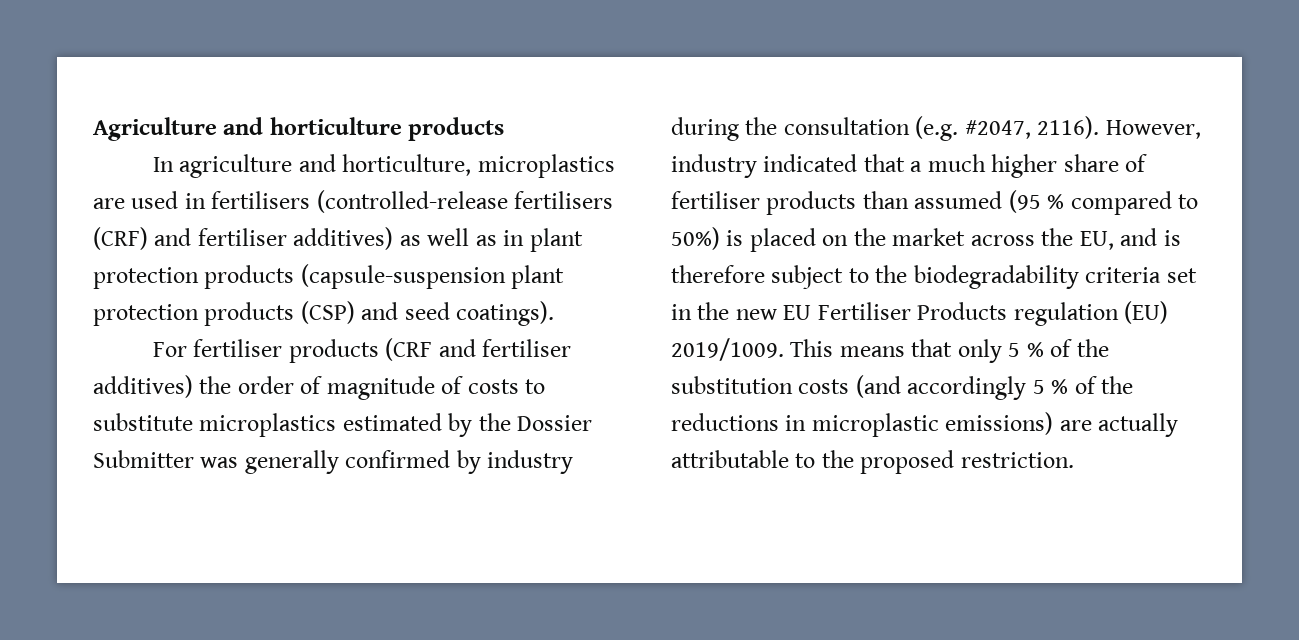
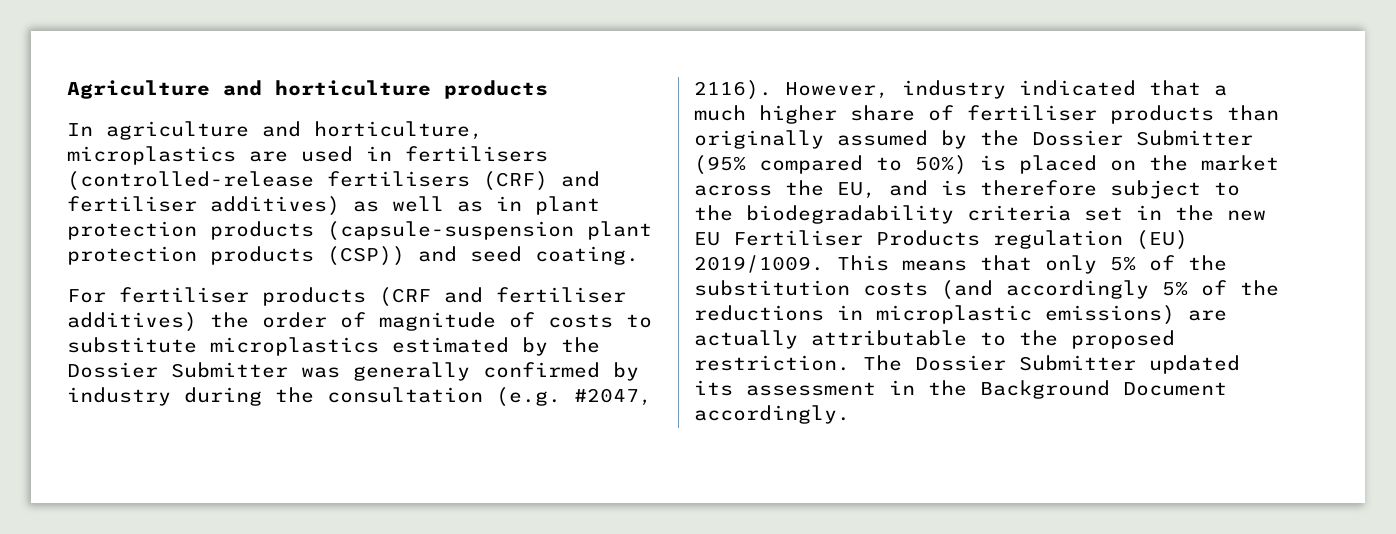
[300,301,355,324] (CSP) -> [327,246,405,266] (CSP))
[456,301,555,326] coatings). -> [535,246,639,265] coating.
[914,190,1065,213] assumed (95 % -> [694,130,1253,149] [694,155,746,175] originally assumed by the Dossier Submitter (95%
[1008,342,1044,357] 5 % -> [1110,256,1136,271] 5%
[1032,379,1069,394] 5 % -> [1162,281,1188,296] 5%
(1074, 460) none -> [863,355,1240,374] [694,380,1227,399] [694,405,850,424] The Dossier Submitter updated its assessment in the Background Document accordingly.

